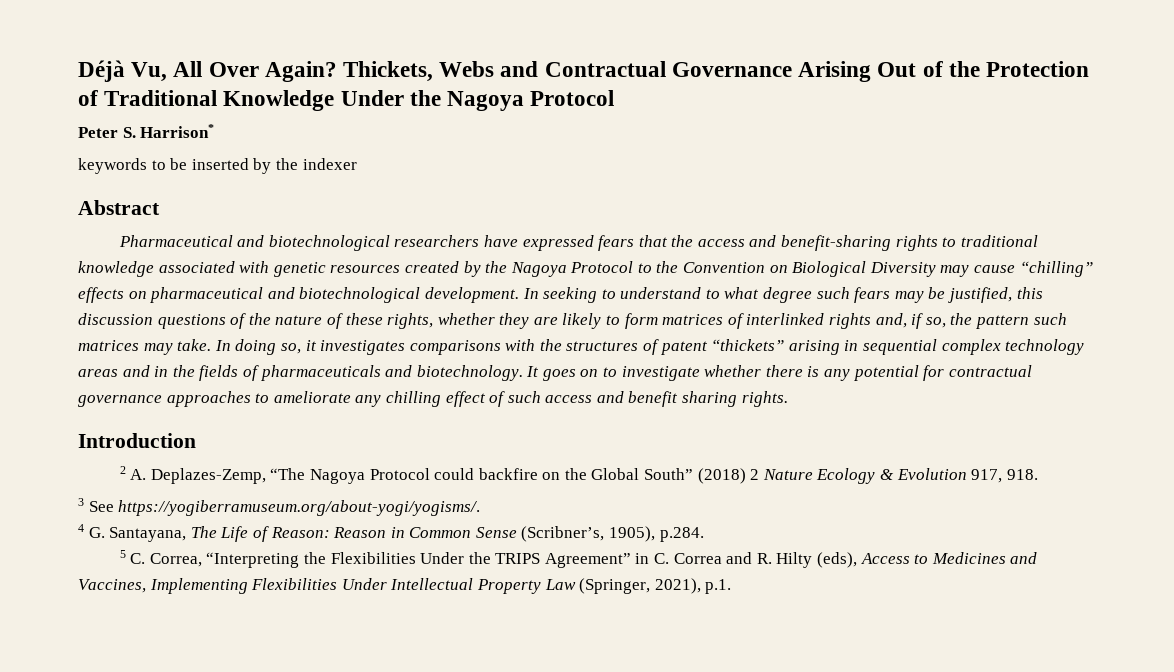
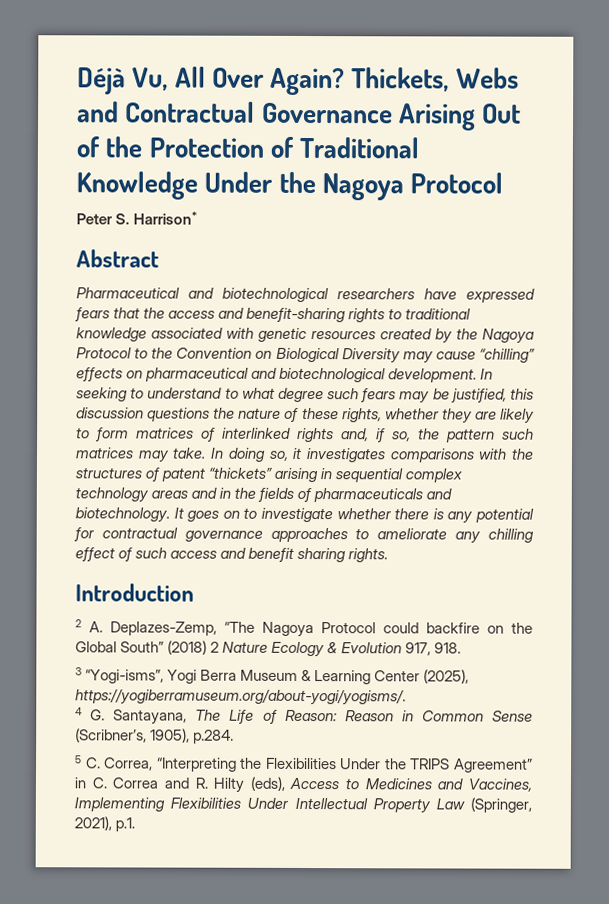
[78,158,357,174] // keywords to be inserted by the indexer -> (198, 218) none
[230,313,247,329] of -> (211, 414) none
[88,501,114,512] See -> [85,669,470,685] “Yogi-isms”, Yogi Berra Museum & Learning Center (2025),

